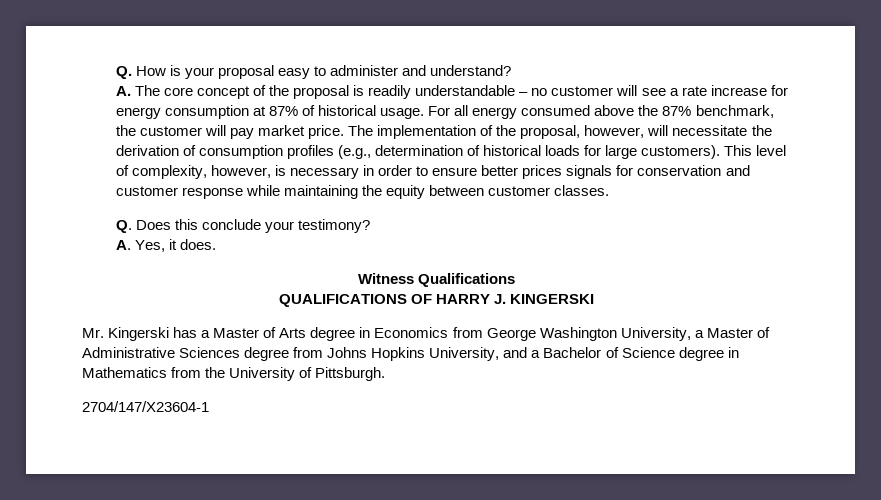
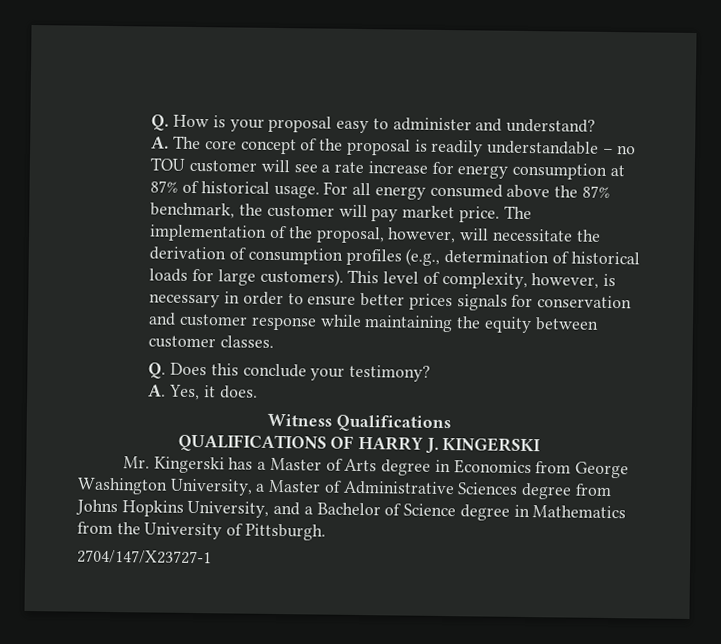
(548, 92) none -> [150,157,186,171] TOU
[82,401,209,412] 2704/147/X23604-1 -> [77,549,212,565] 2704/147/X23727-1

